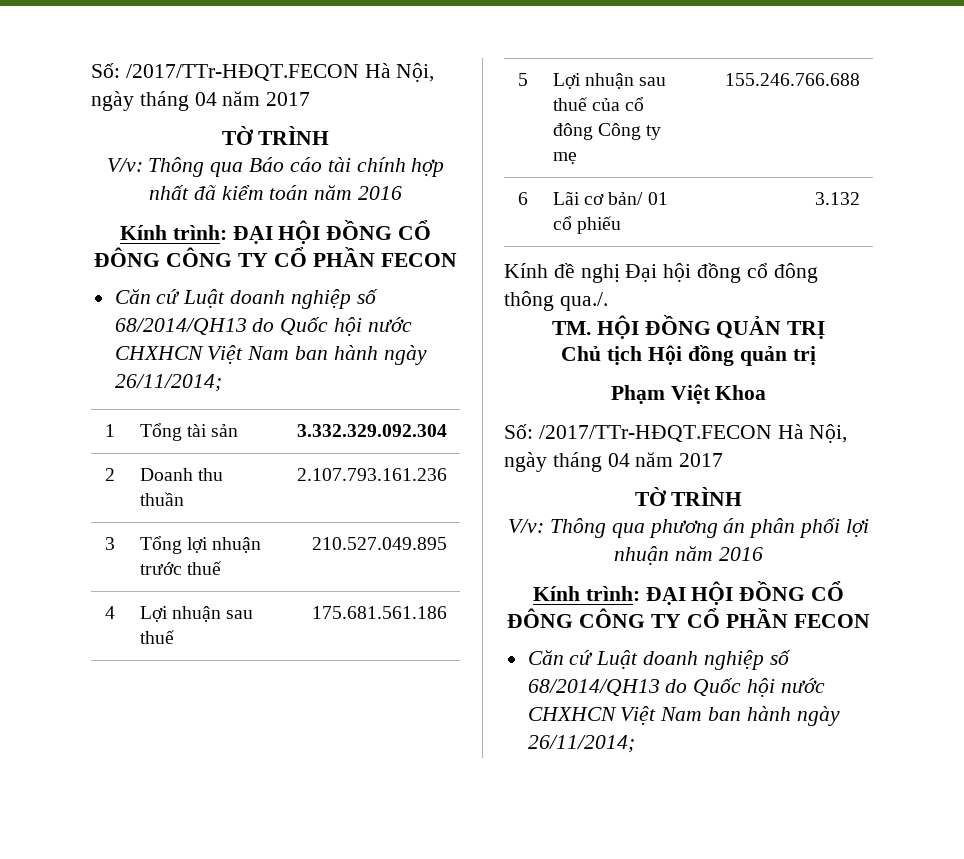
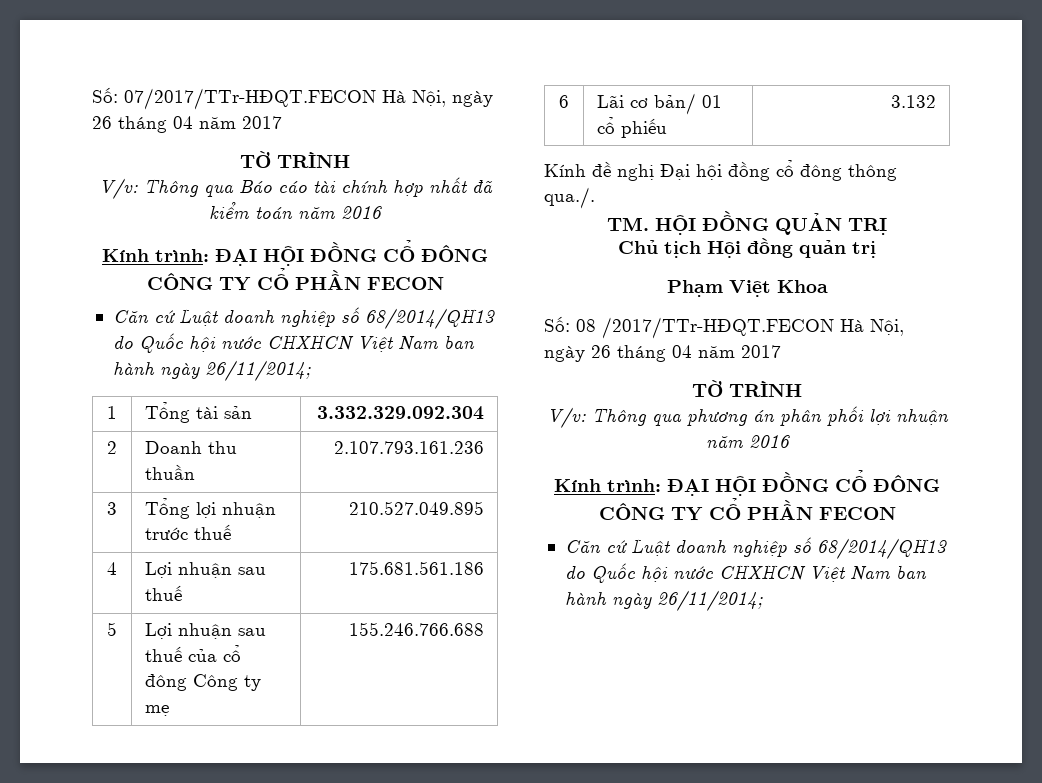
[91,63,435,82] [91,91,134,111] Số: /2017/TTr-HĐQT.FECON Hà Nội, ngày -> [92,87,493,110] [92,116,112,129] Số: 07/2017/TTr-HĐQT.FECON Hà Nội, ngày 26
[538,424,848,443] [504,452,547,472] /2017/TTr-HĐQT.FECON Hà Nội, ngày -> [576,317,904,339] [544,345,611,362] 08 /2017/TTr-HĐQT.FECON Hà Nội, ngày 26

